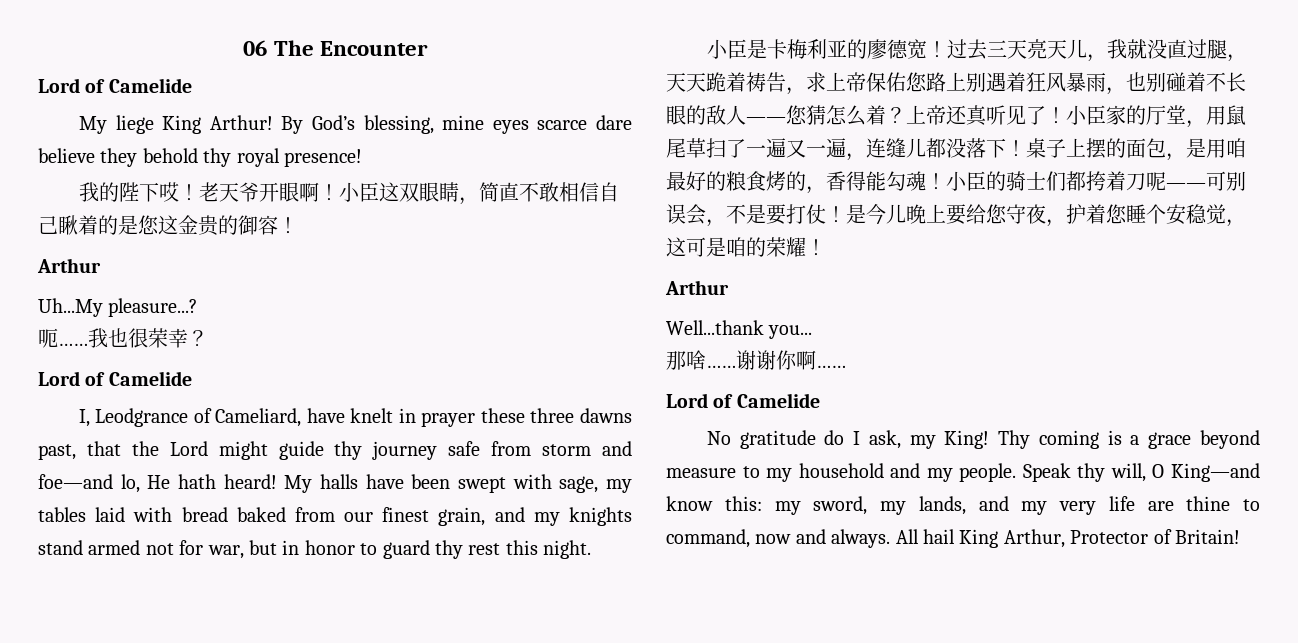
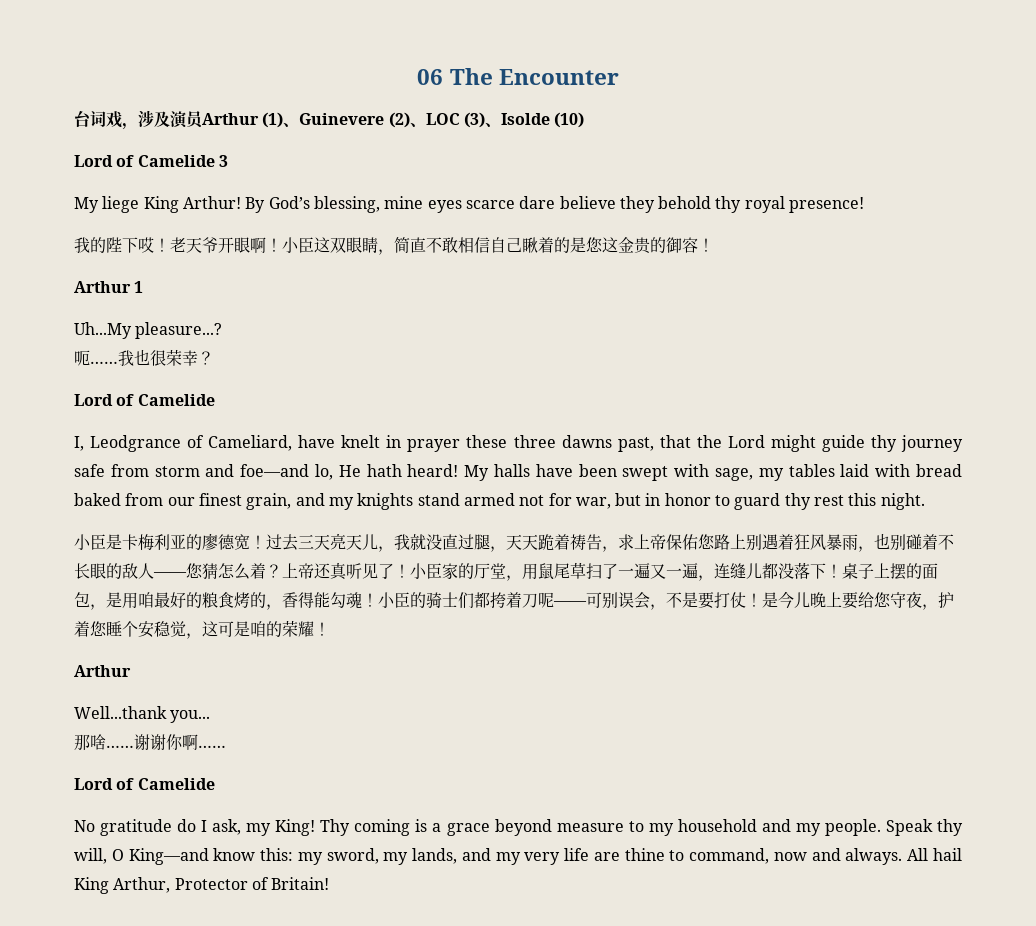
[38,78,192,93] // Lord of Camelide -> [74,110,585,130] [74,155,228,167] // 台词戏，涉及演员Arthur (1)、Guinevere (2)、LOC (3)、Isolde (10) // Lord of Camelide 3
(101, 265) none -> [134,281,144,293] 1

